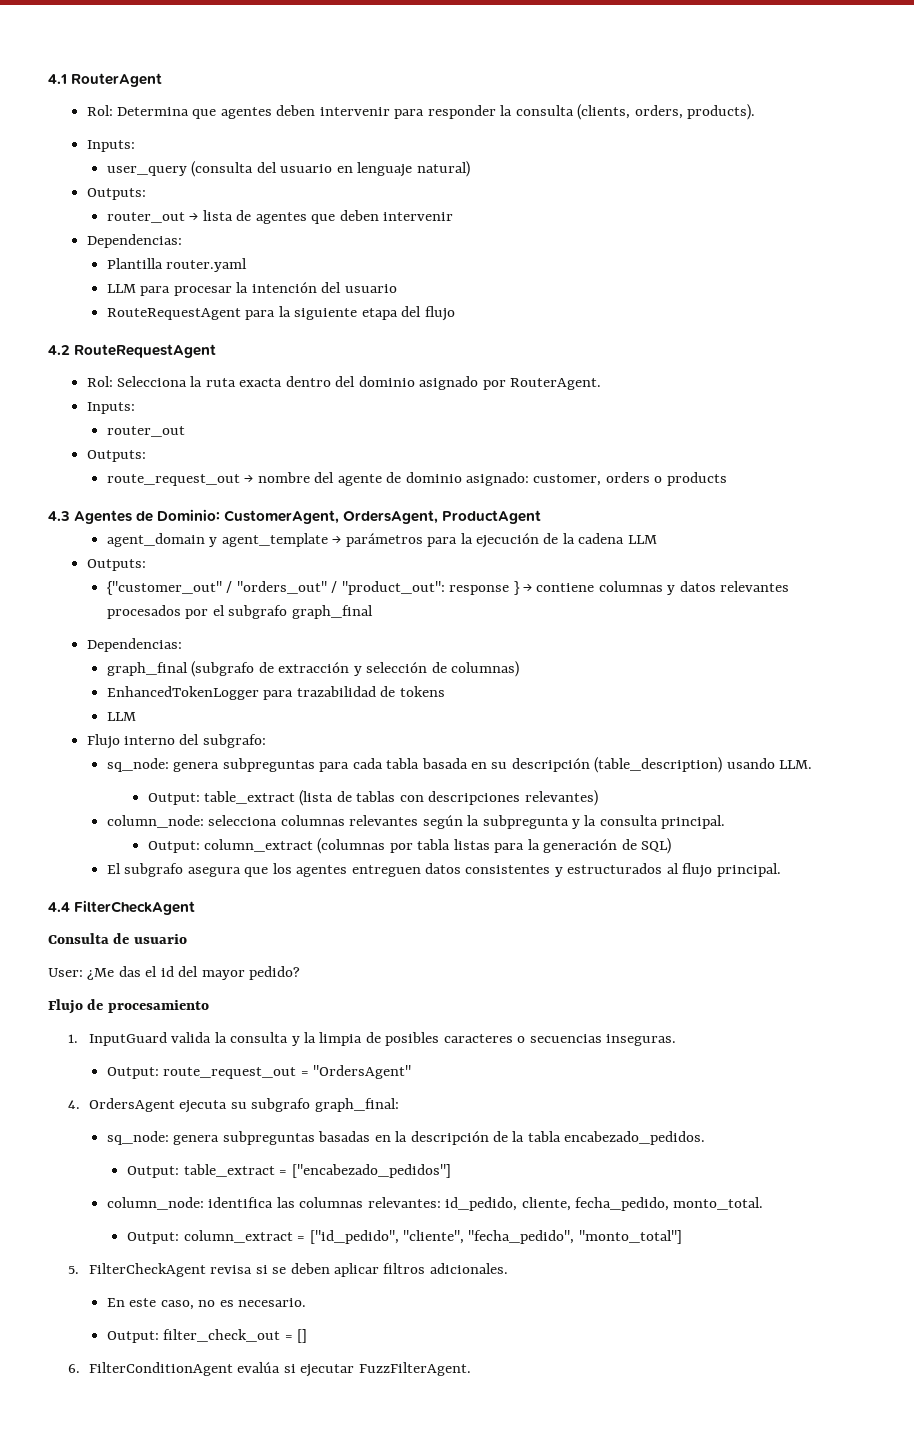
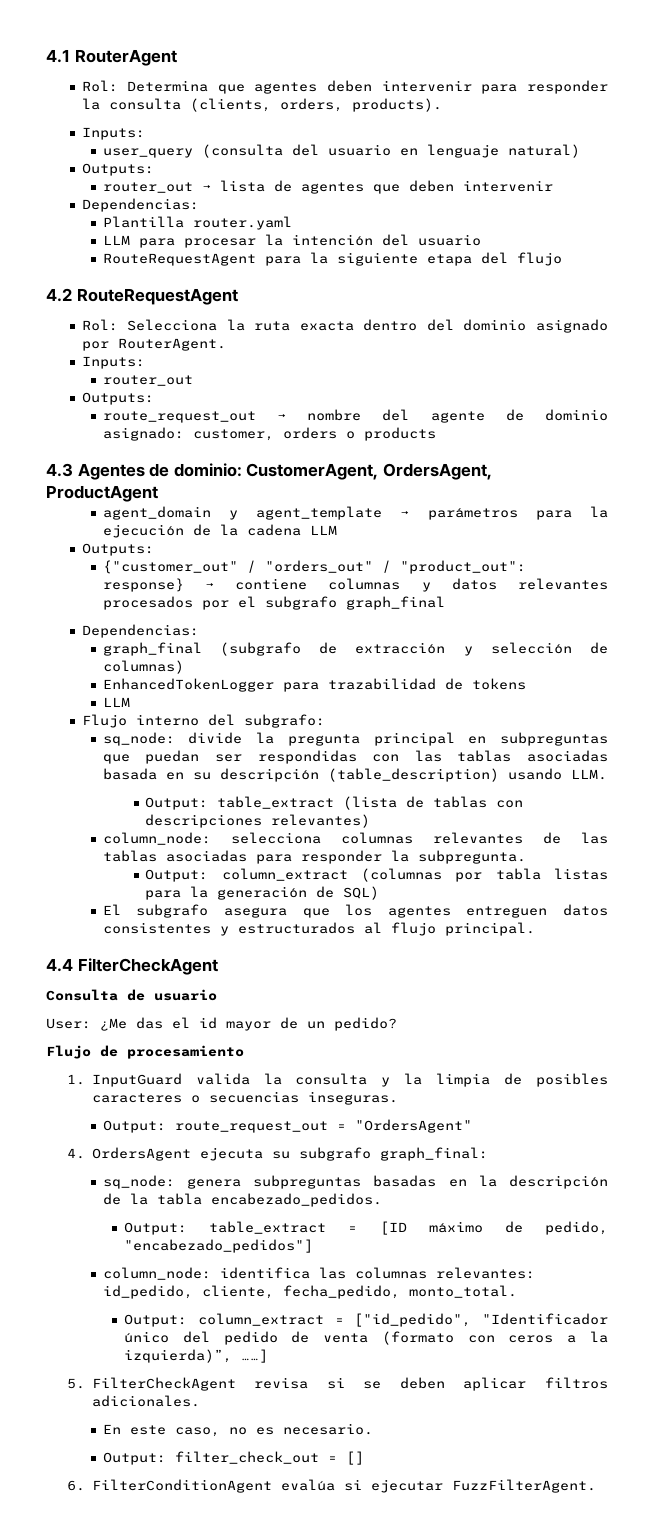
[157,509,221,521] Dominio: -> [173,463,242,477] dominio:
[449,581,520,595] response } -> [102,578,184,592] response}
[173,758,420,772] genera subpreguntas para cada tabla -> [188,732,608,746] [102,750,608,764] divide la pregunta principal en subpreguntas que puedan ser respondidas con las tablas asociadas
[422,815,726,829] según la subpregunta y la consulta principal. -> [542,832,608,844] [102,850,526,864] de las tablas asociadas para responder la subpregunta.
[178,966,245,980] del mayor -> [226,1017,325,1031] mayor de un
[291,1164,451,1178] ["encabezado_pedidos"] -> [379,1221,608,1235] [124,1239,314,1253] [ID máximo de pedido, "encabezado_pedidos"]
[403,1230,682,1244] "cliente", "fecha_pedido", "monto_total"] -> [482,1313,608,1325] [124,1331,608,1345] [124,1349,269,1363] "Identificador único del pedido de venta (formato con ceros a la izquierda)”, ……]

